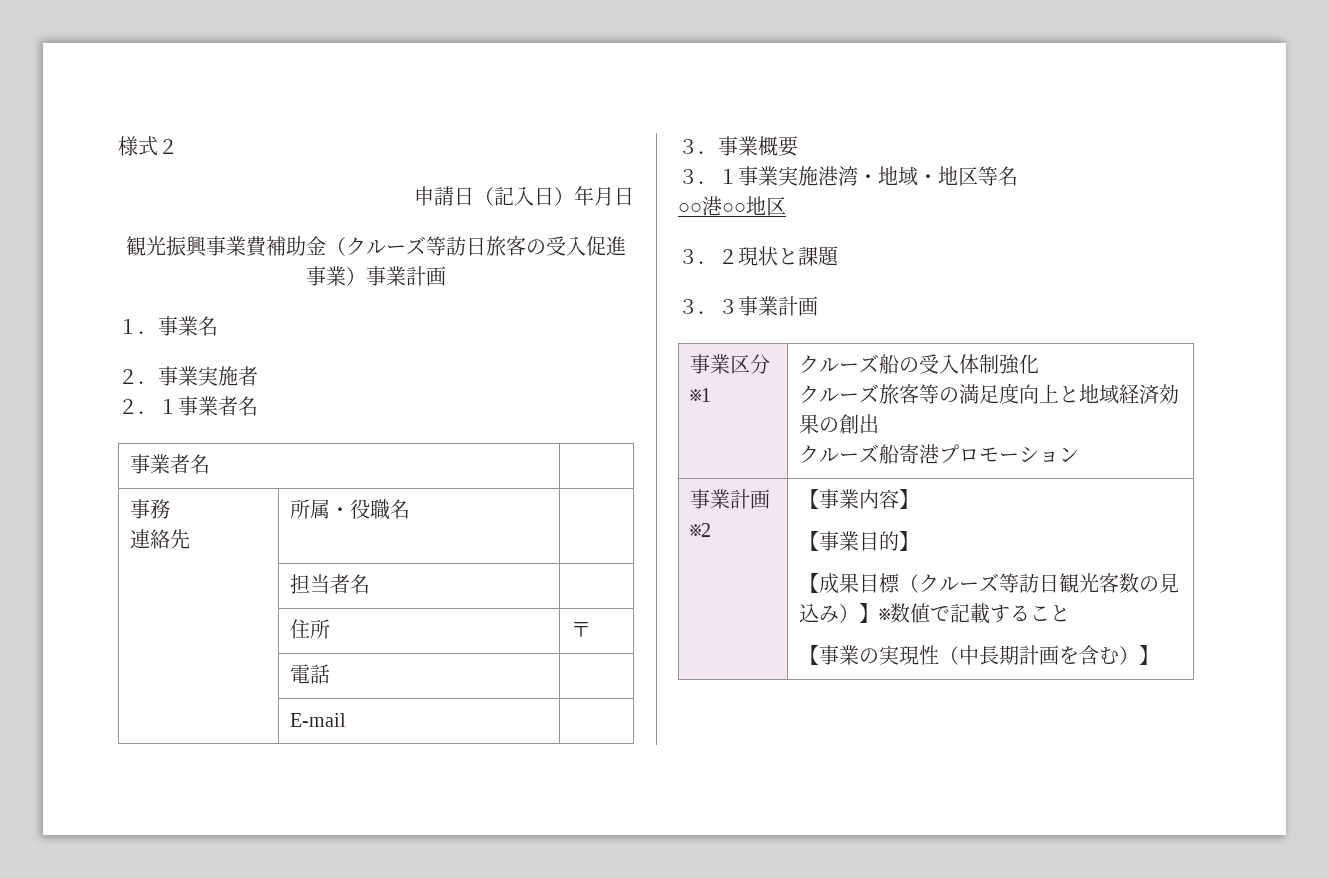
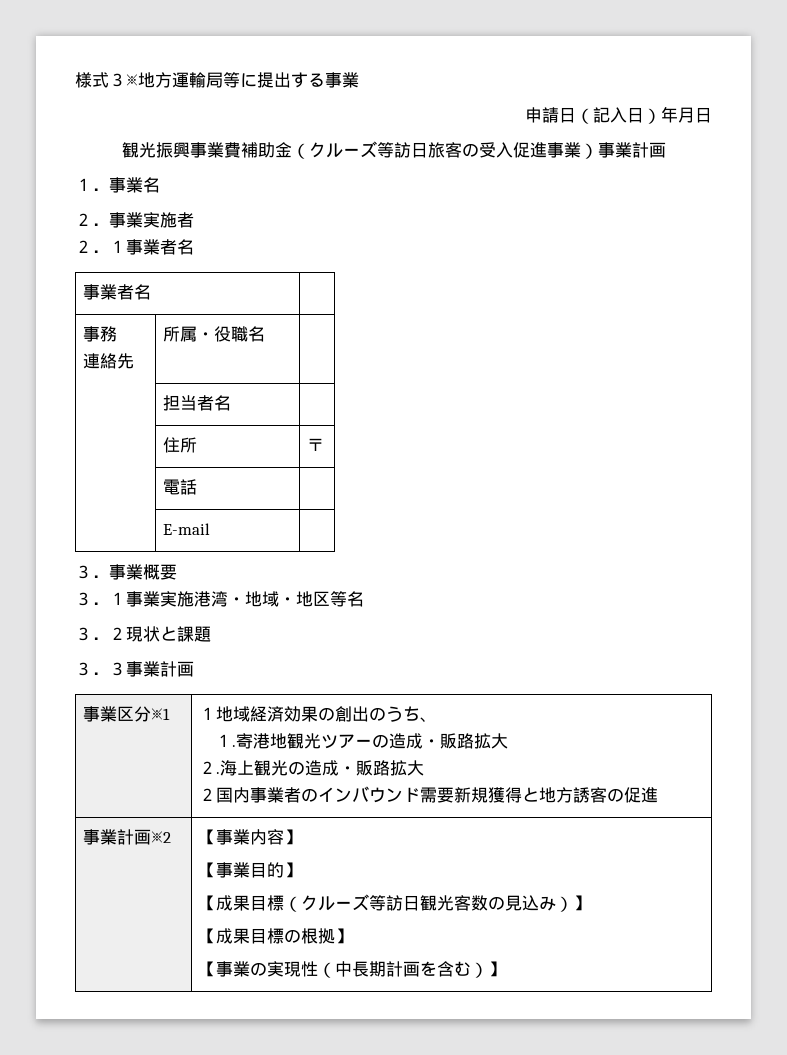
[158,139,178,154] ２ -> [109,72,359,88] ３※地方運輸局等に提出する事業
[678,196,786,216] // ○○港○○地区 -> (364, 599) none
[799,354,1040,375] [799,383,1080,404] クルーズ船の受入体制強化 // クルーズ旅客等の満足度向上と -> [199,707,217,720] １
[799,444,1080,464] // クルーズ船寄港プロモーション -> [369,706,438,722] [214,733,508,749] [199,760,425,776] [199,786,659,803] のうち、 // １.寄港地観光ツアーの造成・販路拡大 // ２.海上観光の造成・販路拡大 // ２国内事業者のインバウンド需要新規獲得と地方誘客の促進
[879,603,1071,624] ※数値で記載すること -> [199,928,353,944] // 【成果目標の根拠】

